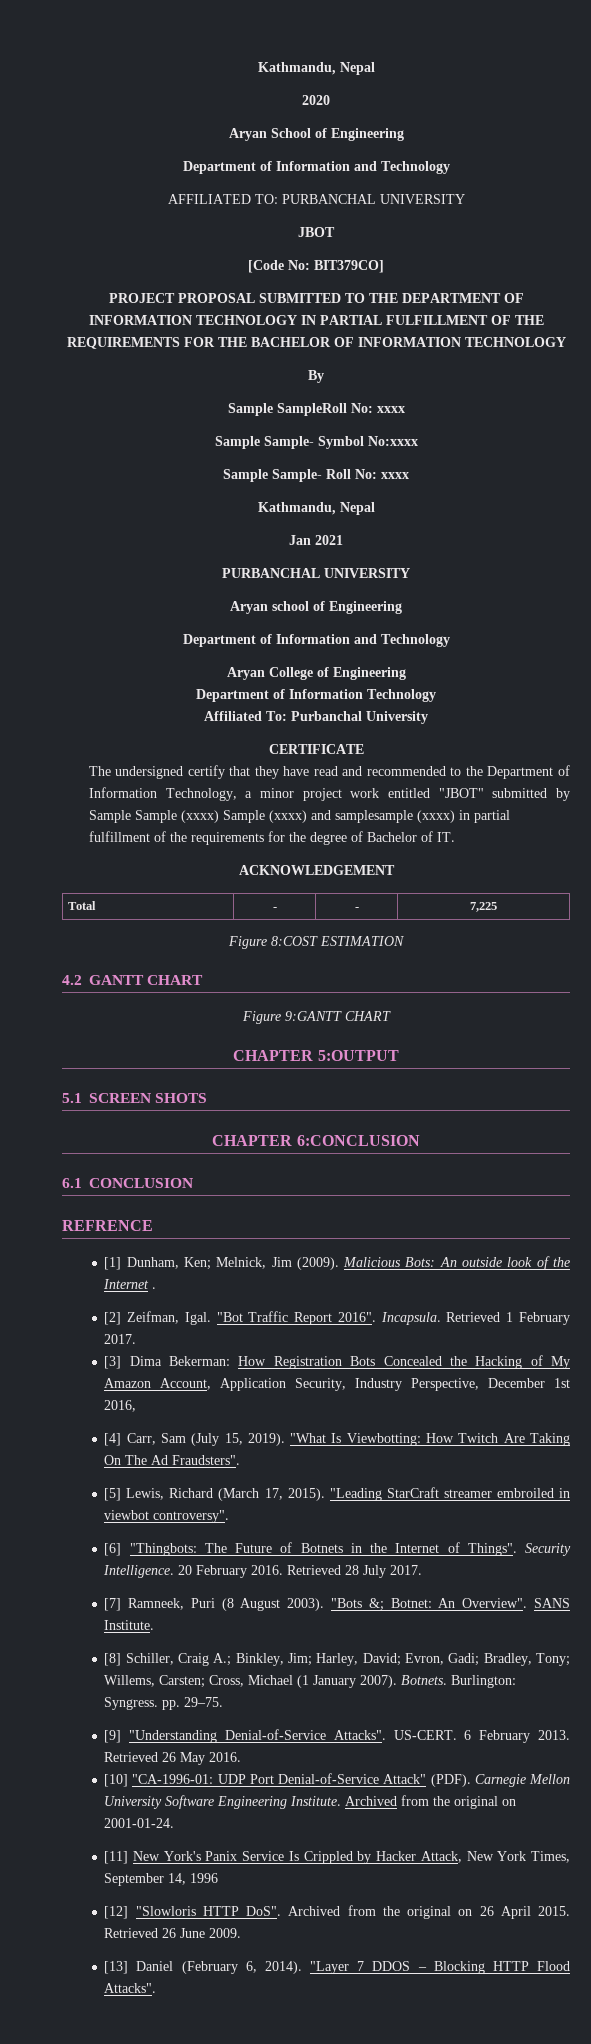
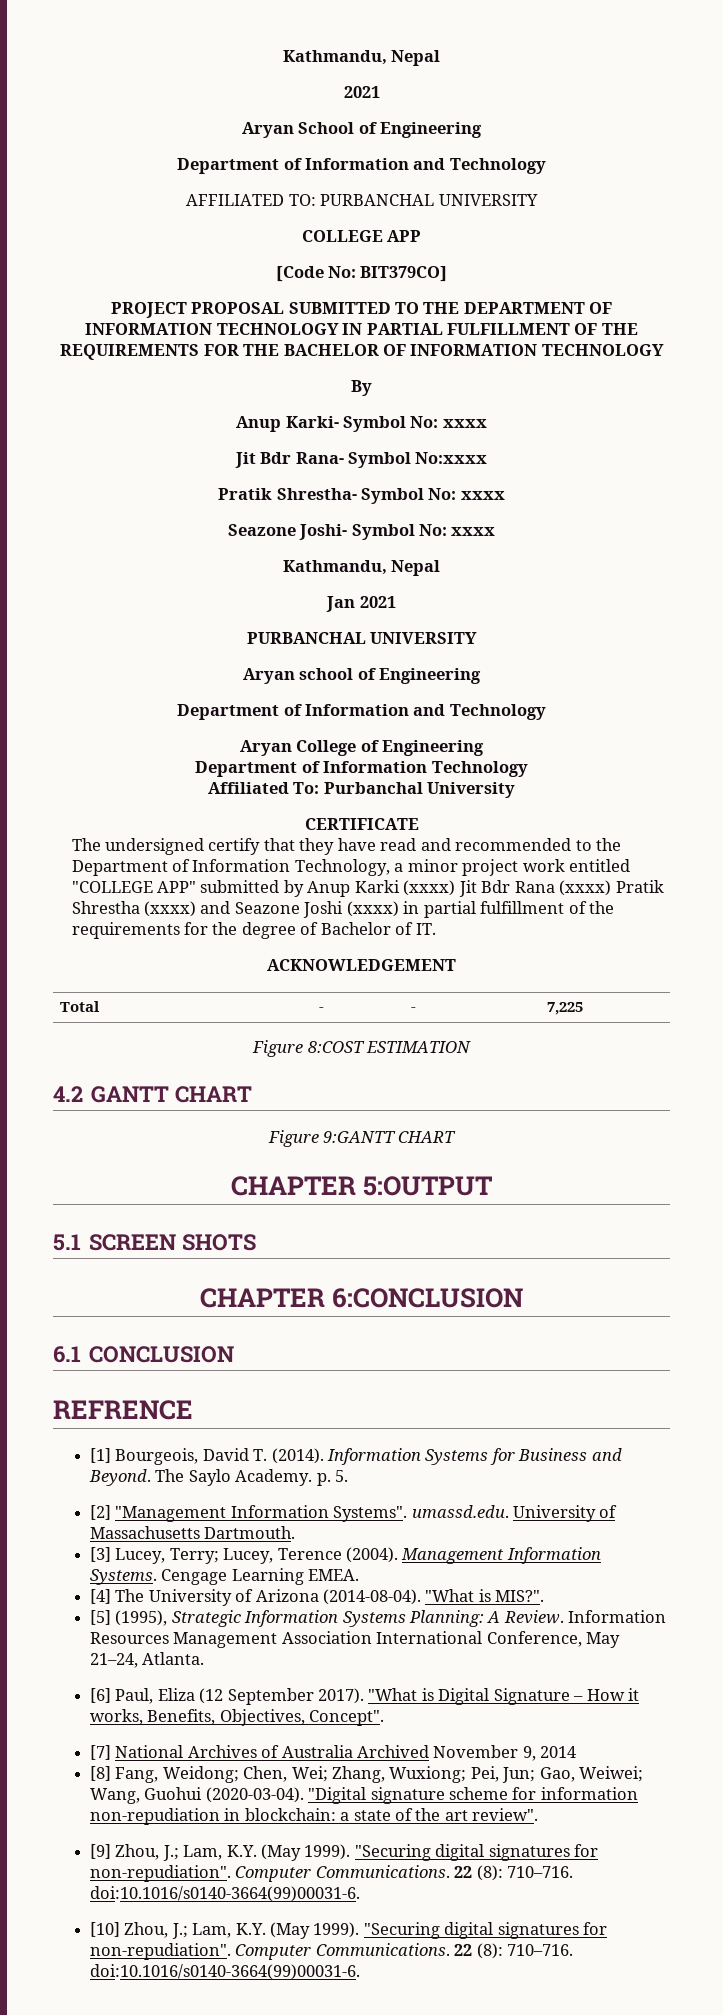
[257,62,375,75] [302,95,330,105] Kathmandu, Nepal // 2020 -> [282,50,441,66] [343,86,380,98] Kathmandu, Nepal // 2021
[298,227,335,237] JBOT -> [301,230,422,242] COLLEGE APP
[227,403,405,416] [214,436,314,449] Sample SampleRoll No: xxxx // Sample Sample- -> [236,416,487,432] [234,452,344,468] Anup Karki- Symbol No: xxxx // Jit Bdr Rana-
[223,469,351,482] Sample Sample- Roll -> [218,488,505,504] [227,524,415,540] Pratik Shrestha- Symbol No: xxxx // Seazone Joshi- Symbol
[438,788,570,801] [88,810,413,823] "JBOT" submitted by Sample Sample (xxxx) Sample (xxxx) and samplesample -> [71,880,664,897] [71,901,344,918] "COLLEGE APP" submitted by Anup Karki (xxxx) Jit Bdr Rana (xxxx) Pratik Shrestha (xxxx) and Seazone Joshi
[126,1256,571,1270] [103,1279,157,1289] [104,1311,571,1325] [104,1334,137,1344] [104,1355,570,1369] [104,1378,571,1391] [104,1400,137,1412] [104,1433,571,1446] [104,1455,241,1465] [104,1487,570,1501] [104,1510,230,1523] [104,1542,571,1556] [103,1565,423,1578] [104,1598,570,1611] [104,1620,155,1630] [104,1653,570,1666] [104,1675,517,1688] [104,1697,224,1710] [104,1729,570,1743] [104,1752,242,1765] [104,1773,570,1787] [104,1795,517,1809] [104,1818,175,1828] [104,1851,570,1864] [104,1873,219,1886] [104,1905,570,1919] [104,1928,242,1938] [104,1961,570,1974] [104,1983,157,1993] Dunham, Ken; Melnick, Jim (2009). Malicious Bots: An outside look of the Internet . // [2] Zeifman, Igal. "Bot Traffic Report 2016". Incapsula. Retrieved 1 February 2017. // [3] Dima Bekerman: How Registration Bots Concealed the Hacking of My Amazon Account, Application Security, Industry Perspective, December 1st 2016, // [4] Carr, Sam (July 15, 2019). "What Is Viewbotting: How Twitch Are Taking On The Ad Fraudsters". // [5] Lewis, Richard (March 17, 2015). "Leading StarCraft streamer embroiled in viewbot controversy". // [6] "Thingbots: The Future of Botnets in the Internet of Things". Security Intelligence. 20 February 2016. Retrieved 28 July 2017. // [7] Ramneek, Puri (8 August 2003). "Bots &; Botnet: An Overview". SANS Institute. // [8] Schiller, Craig A.; Binkley, Jim; Harley, David; Evron, Gadi; Bradley, Tony; Willems, Carsten; Cross, Michael (1 January 2007). Botnets. Burlington: Syngress. pp. 29–75. // [9] "Understanding Denial-of-Service Attacks". US-CERT. 6 February 2013. Retrieved 26 May 2016. // [10] "CA-1996-01: UDP Port Denial-of-Service Attack" (PDF). Carnegie Mellon University Software Engineering Institute. Archived from the original on 2001-01-24. // [11] New York's Panix Service Is Crippled by Hacker Attack, New York Times, September 14, 1996 // [12] "Slowloris HTTP DoS". Archived from the original on 26 April 2015. Retrieved 26 June 2009. // [13] Daniel (February 6, 2014). "Layer 7 DDOS – Blocking HTTP Flood Attacks". -> [115,1448,622,1465] [88,1469,348,1486] [89,1505,618,1522] [89,1526,296,1539] [89,1547,601,1564] [89,1568,360,1585] [89,1589,545,1606] [89,1610,667,1627] [89,1631,620,1648] [89,1652,205,1668] [89,1688,640,1705] [89,1709,385,1726] [89,1745,577,1761] [89,1766,644,1783] [89,1787,638,1804] [89,1808,539,1825] [89,1844,599,1861] [89,1865,573,1882] [89,1886,360,1902] [89,1922,608,1939] [89,1943,573,1960] [89,1964,360,1980] Bourgeois, David T. (2014). Information Systems for Business and Beyond. The Saylo Academy. p. 5. // [2] "Management Information Systems". umassd.edu. University of Massachusetts Dartmouth. // [3] Lucey, Terry; Lucey, Terence (2004). Management Information Systems. Cengage Learning EMEA. // [4] The University of Arizona (2014-08-04). "What is MIS?". // [5] (1995), Strategic Information Systems Planning: A Review. Information Resources Management Association International Conference, May 21–24, Atlanta. // [6] Paul, Eliza (12 September 2017). "What is Digital Signature – How it works, Benefits, Objectives, Concept". // [7] National Archives of Australia Archived November 9, 2014 // [8] Fang, Weidong; Chen, Wei; Zhang, Wuxiong; Pei, Jun; Gao, Weiwei; Wang, Guohui (2020-03-04). "Digital signature scheme for information non-repudiation in blockchain: a state of the art review". // [9] Zhou, J.; Lam, K.Y. (May 1999). "Securing digital signatures for non-repudiation". Computer Communications. 22 (8): 710–716. doi:10.1016/s0140-3664(99)00031-6. // [10] Zhou, J.; Lam, K.Y. (May 1999). "Securing digital signatures for non-repudiation". Computer Communications. 22 (8): 710–716. doi:10.1016/s0140-3664(99)00031-6.

